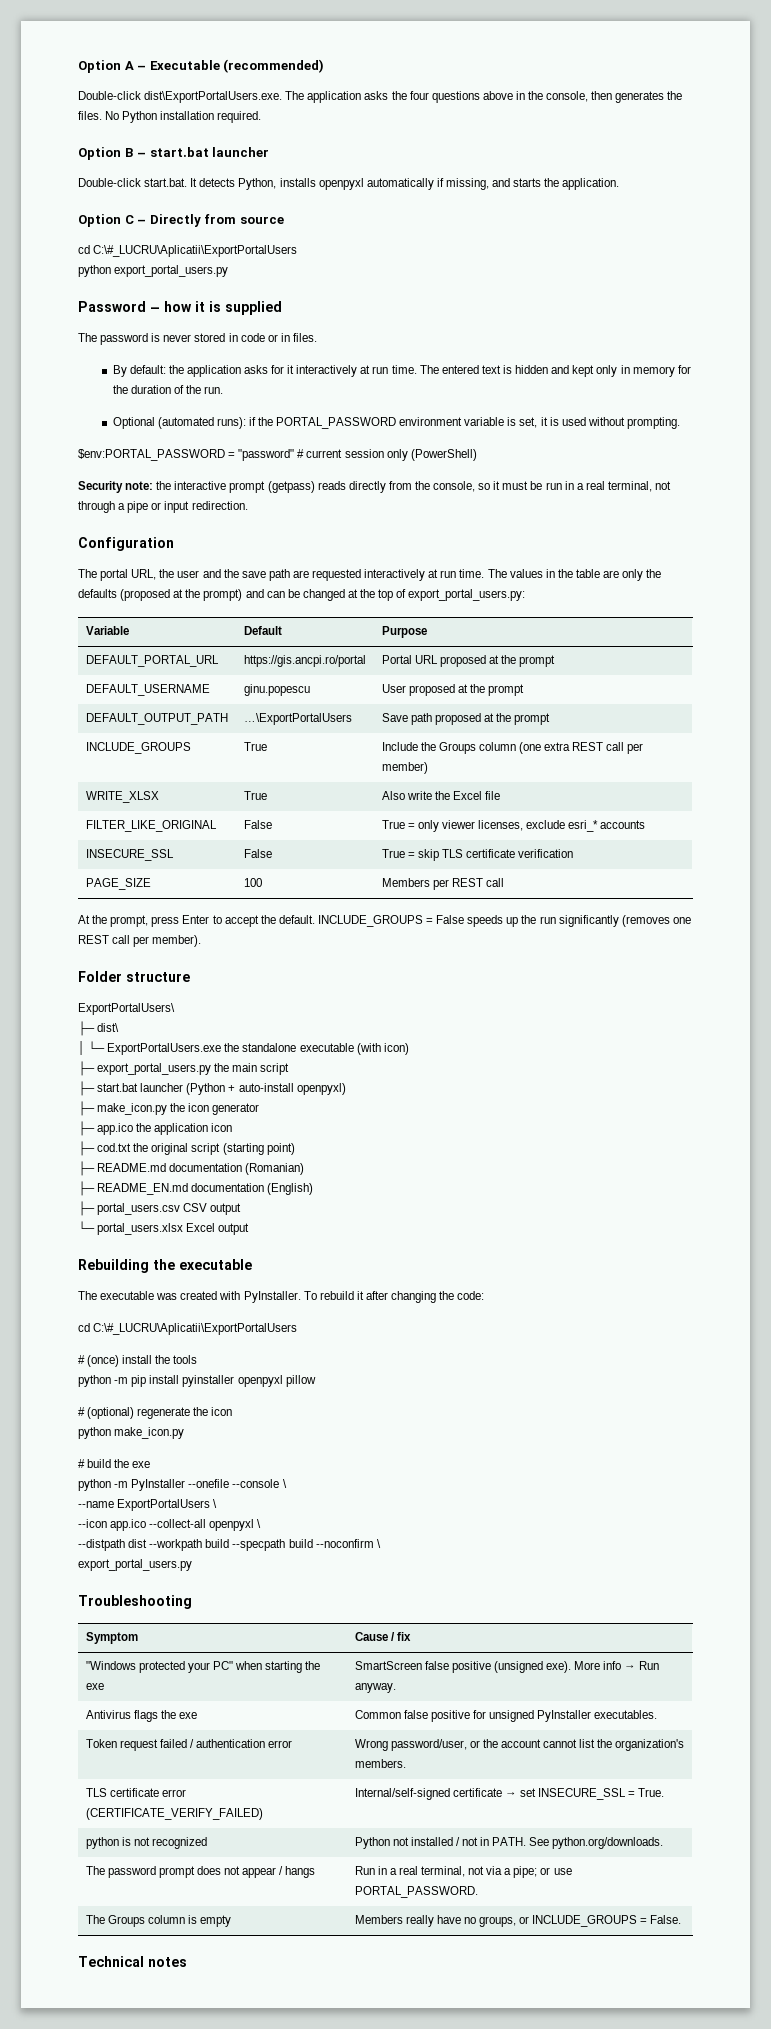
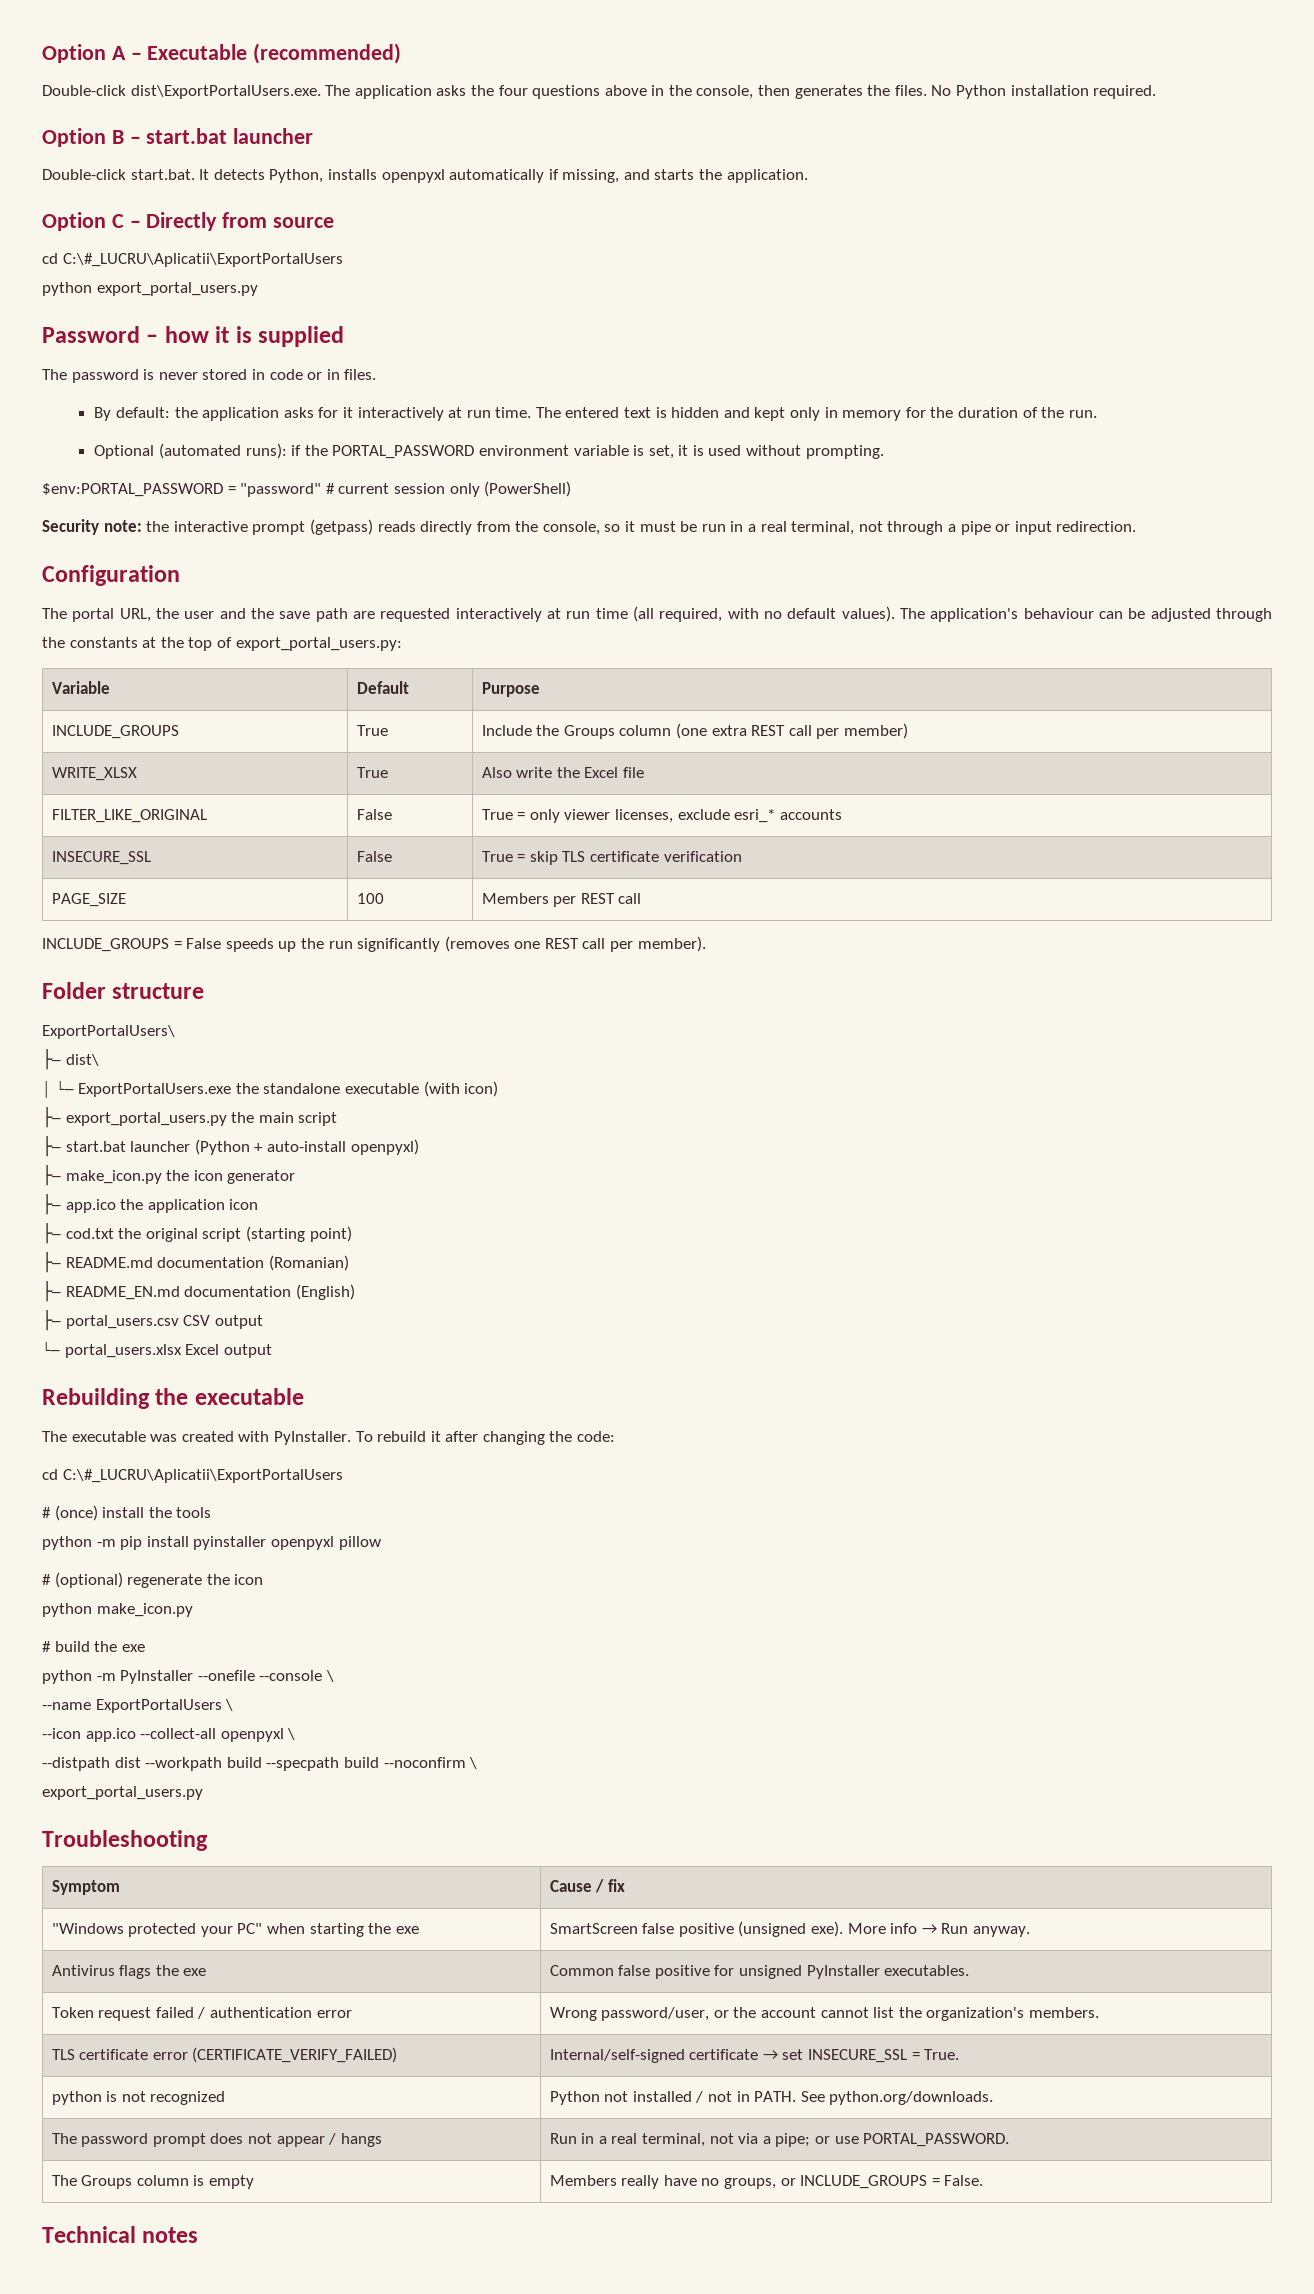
[459,569,662,581] [78,589,345,601] time. The values in the table are only the defaults (proposed at the prompt) and can be changed -> [595,606,1272,622] [42,637,138,648] time (all required, with no default values). The application's behaviour can be adjusted through the constants
[85,655,219,667] [243,655,366,667] [381,655,556,667] [85,684,210,696] [243,684,310,696] [381,684,524,696] [85,713,228,725] [243,713,352,725] [381,713,551,725] // DEFAULT_PORTAL_URL | https://gis.ancpi.ro/portal | Portal URL proposed at the prompt // DEFAULT_USERNAME | ginu.popescu | User proposed at the prompt // DEFAULT_OUTPUT_PATH | …\ExportPortalUsers | Save path proposed at the prompt -> (540, 689) none
[78,915,315,927] At the prompt, press Enter to accept the default. -> (642, 898) none

